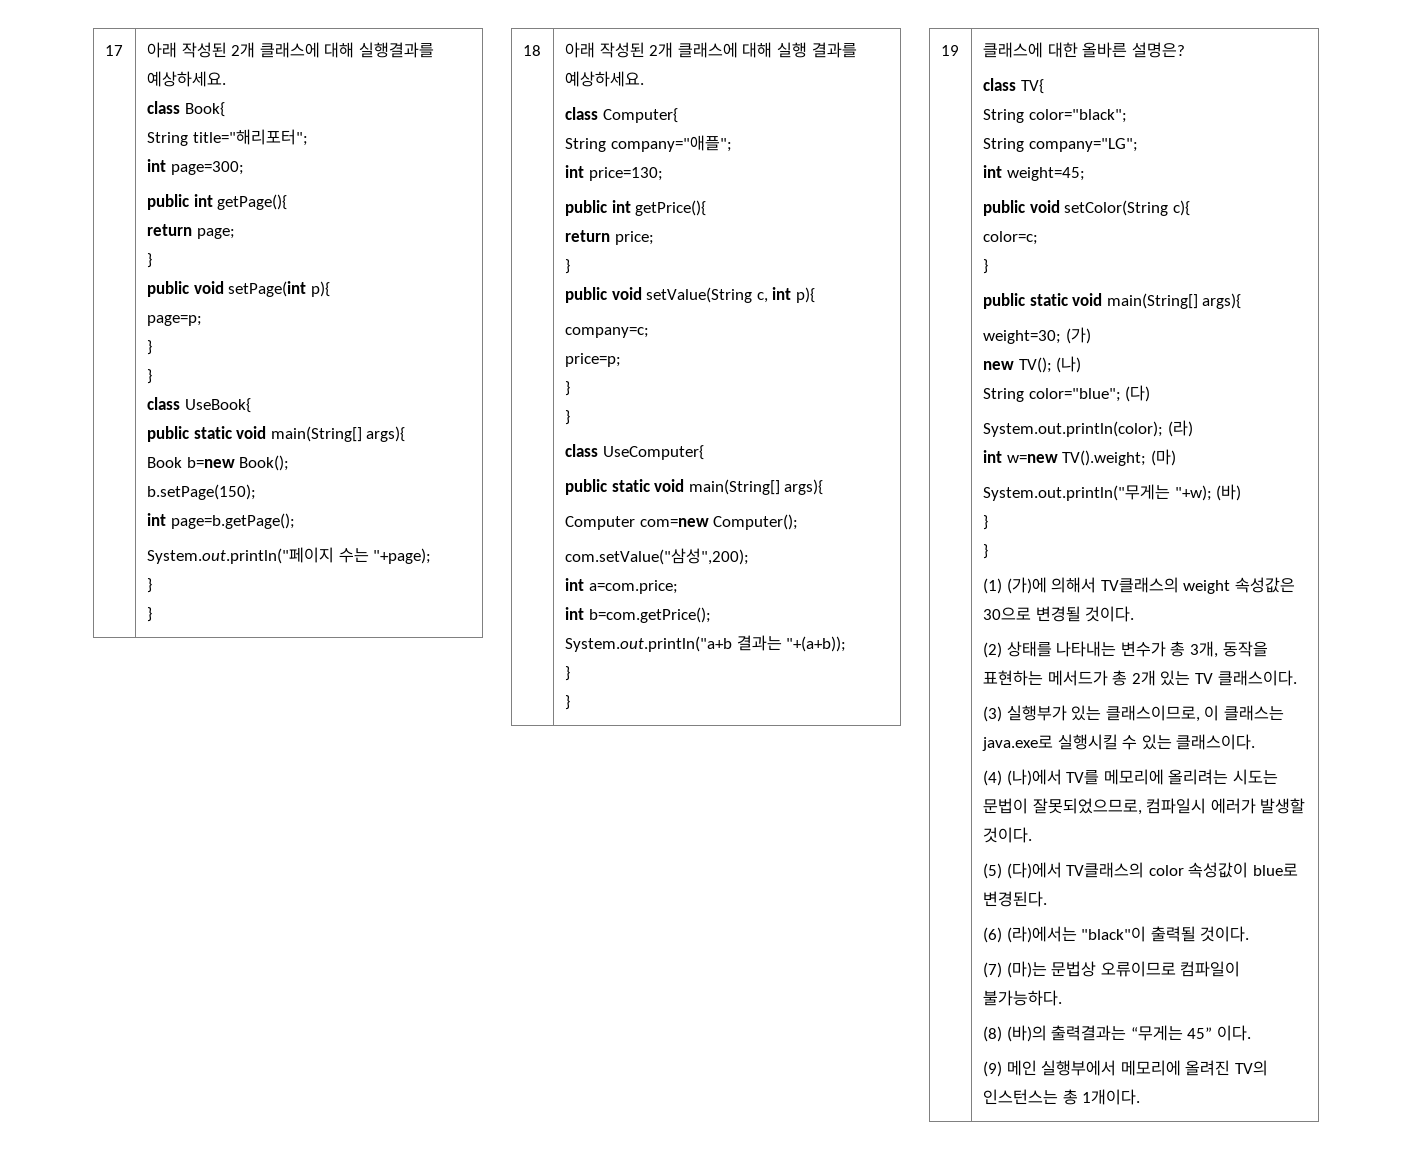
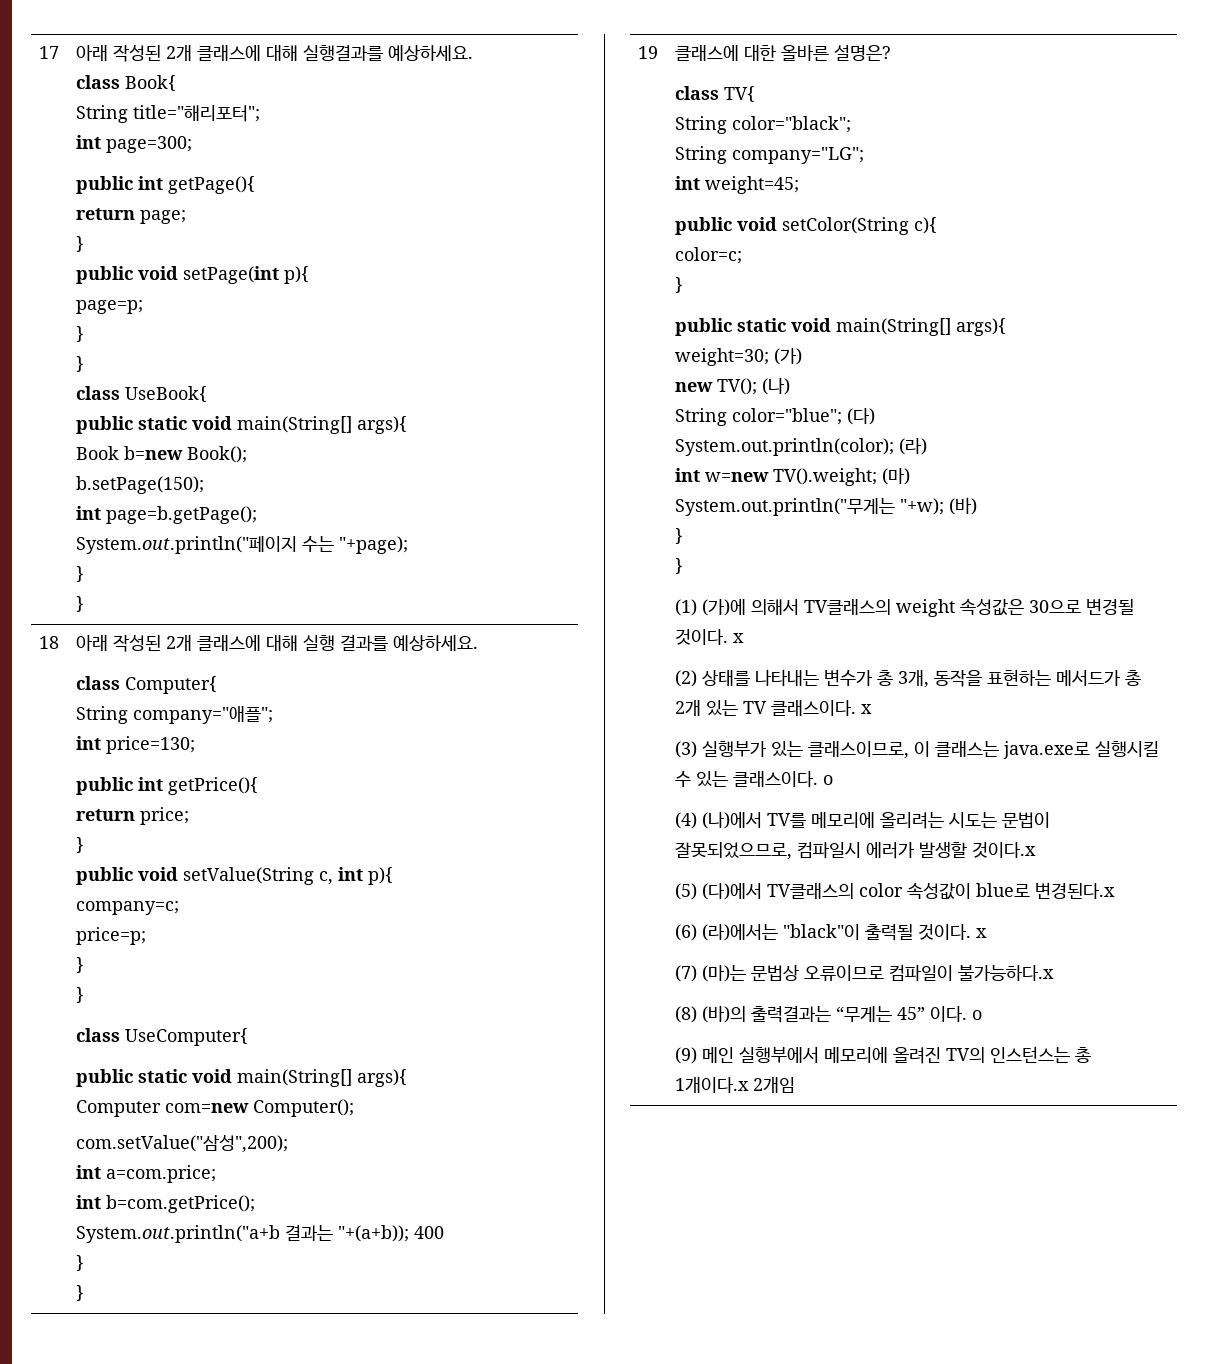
(847, 644) none -> [414,1226,445,1239] 400
(1135, 614) none -> [733,633,745,643] x
(1297, 678) none -> [861,704,873,714] x
(1256, 742) none -> [823,775,834,785] o
[982,827,1032,843] 것이다. -> [972,842,1037,858] 것이다.x
[982,891,1047,907] 변경된다. -> [1035,882,1116,899] 변경된다.x
(1250, 934) none -> [976,928,988,938] x
[982,990,1062,1006] 불가능하다. -> [958,965,1055,981] 불가능하다.x
(1251, 1033) none -> [972,1010,983,1020] o
[1082,1089,1141,1105] 1개이다. -> [675,1077,796,1093] 1개이다.x 2개임

